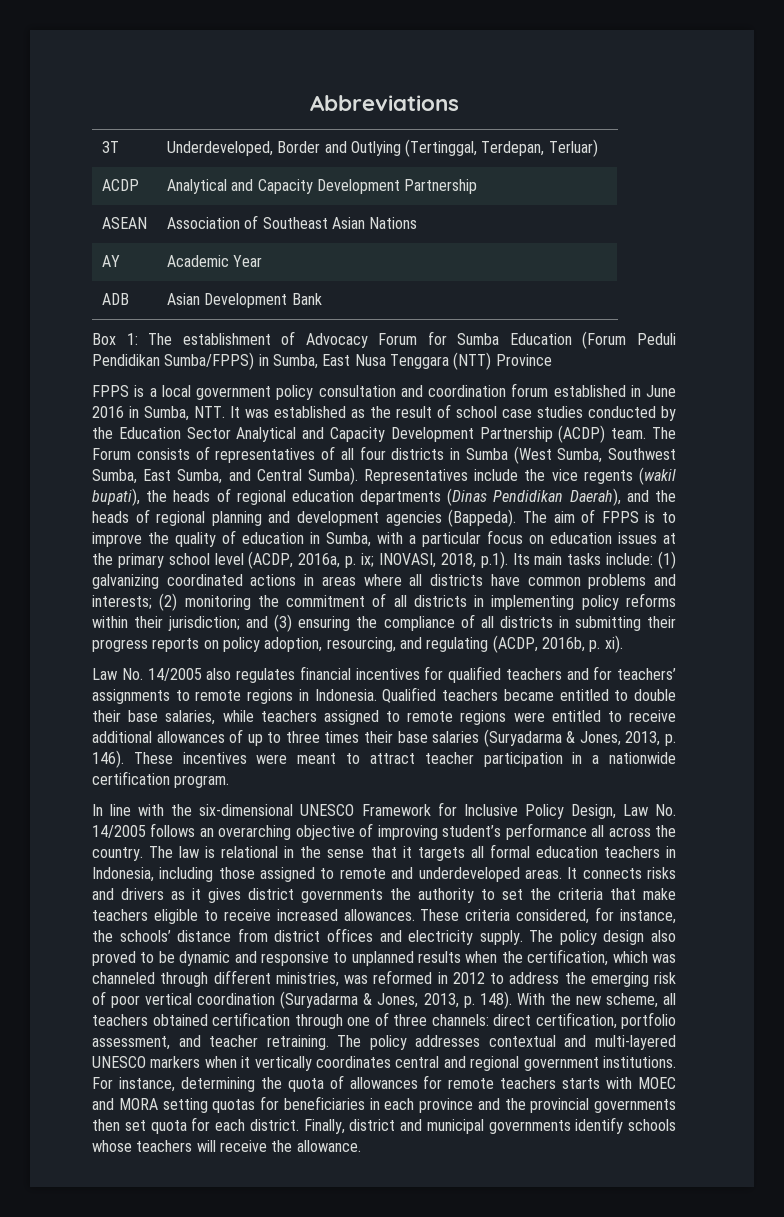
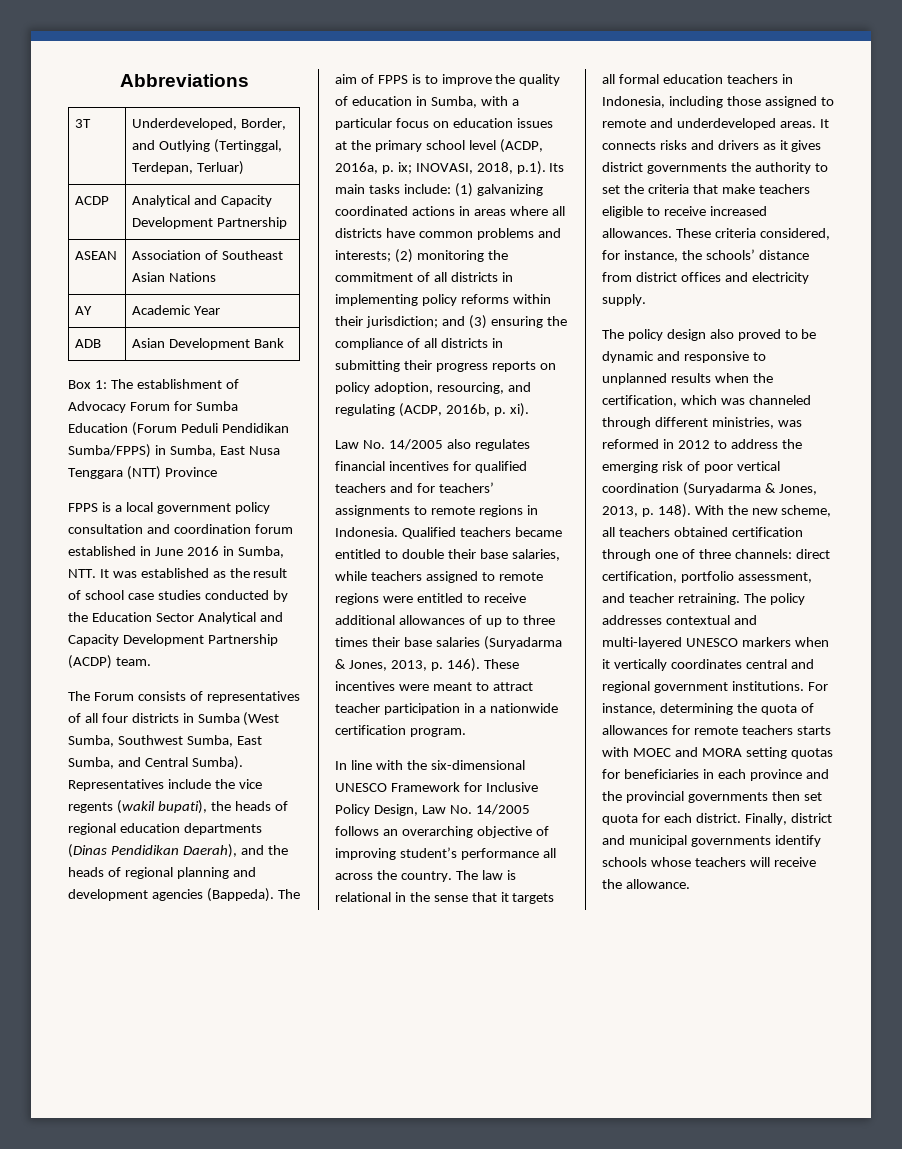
[277,141,321,153] Border -> [241,118,287,130] Border,
(647, 433) none -> (151, 661) //
(523, 937) none -> (646, 300) //

